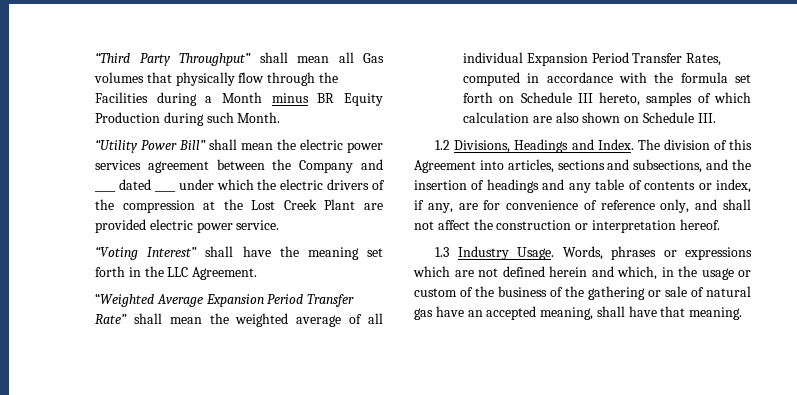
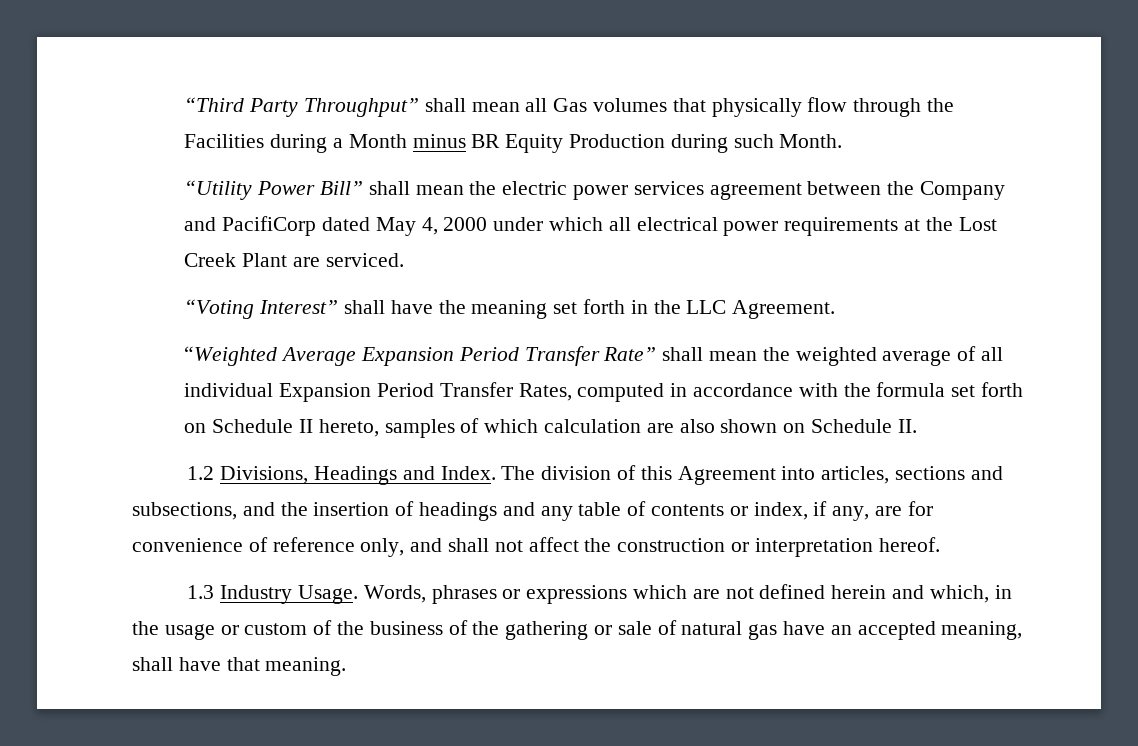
[95,190,117,192] [118,179,151,190] [154,190,176,192] [178,179,385,190] [95,199,195,213] ____ dated ____ under which the electric drivers of the compression -> [222,216,899,236] PacifiCorp dated May 4, 2000 under which all electrical power requirements
[95,219,280,233] provided electric power service. -> [325,253,404,267] serviced.
[577,93,593,103] III -> [299,419,314,433] II
[697,113,716,123] III. -> [897,419,917,433] II.

